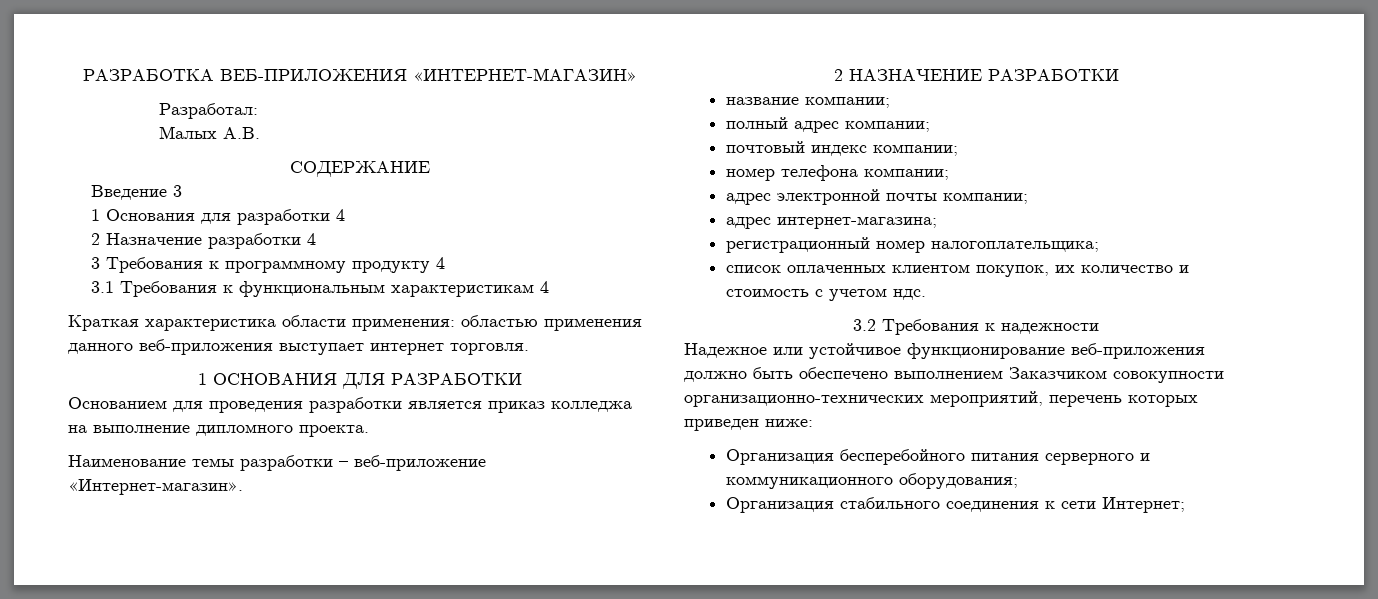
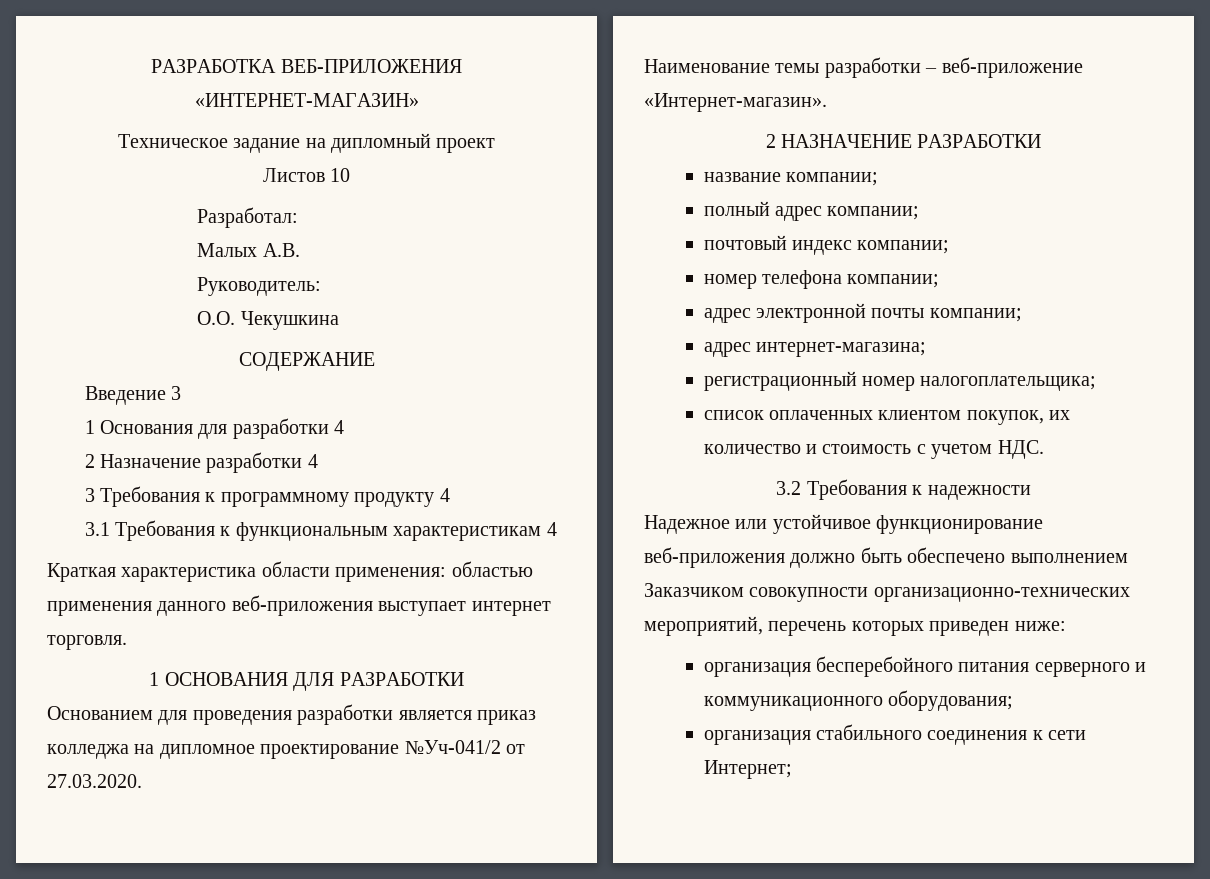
(637, 74) none -> [117,133,496,153] [262,168,351,182] // Техническое задание на дипломный проект // Листов 10
(261, 133) none -> [197,277,322,296] [197,311,339,330] // Руководитель: // О.О. Чекушкина
[93,424,369,437] выполнение дипломного проекта. -> [159,740,525,759] [47,774,142,788] дипломное проектирование №Уч-041/2 от 27.03.2020.
[893,289,927,300] ндс. -> [997,440,1044,459] НДС.
[726,449,835,465] Организация -> [703,662,811,677] организация
[726,497,835,513] Организация -> [703,730,811,745] организация

